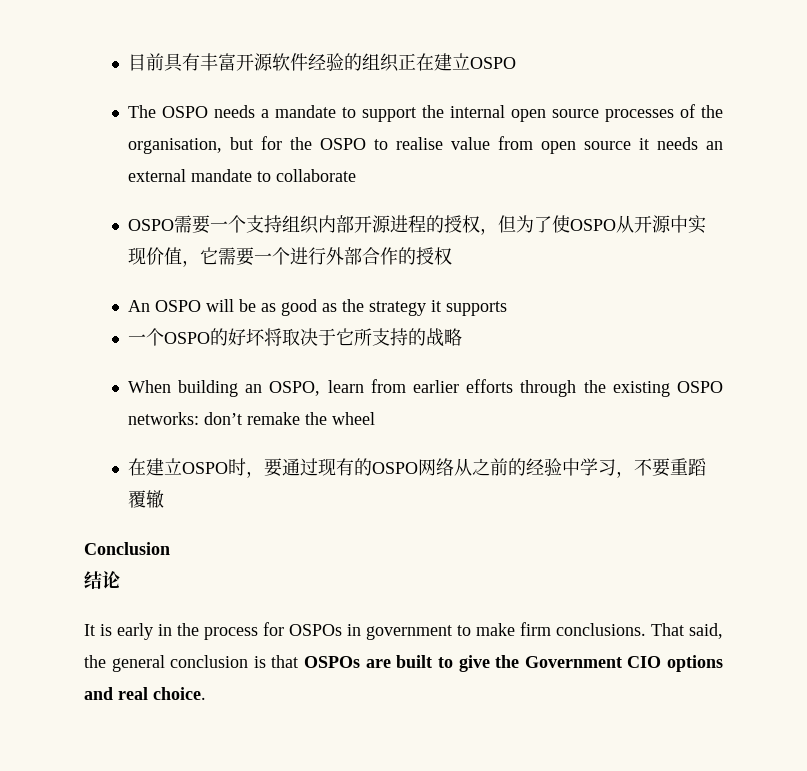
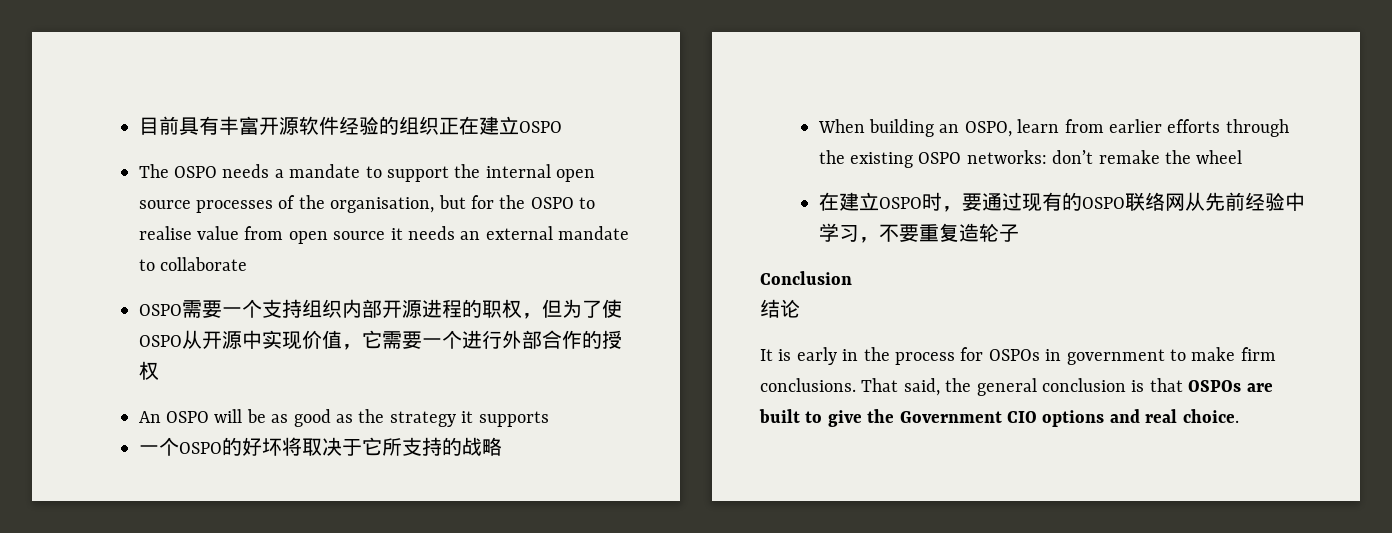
[443,215,462,233] 授 -> [481,300,502,318] 职
[417,458,526,476] 网络从之前的 -> [1124,192,1245,211] 联络网从先前
[687,458,707,476] [127,490,164,508] 蹈覆辙 -> [938,223,1019,242] 复造轮子

